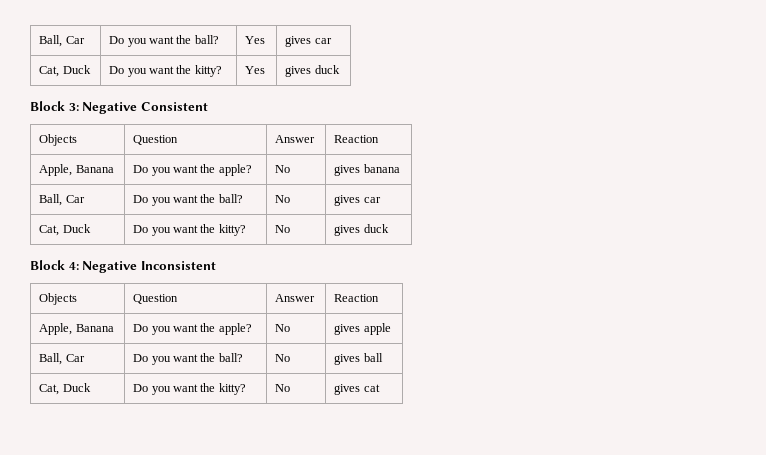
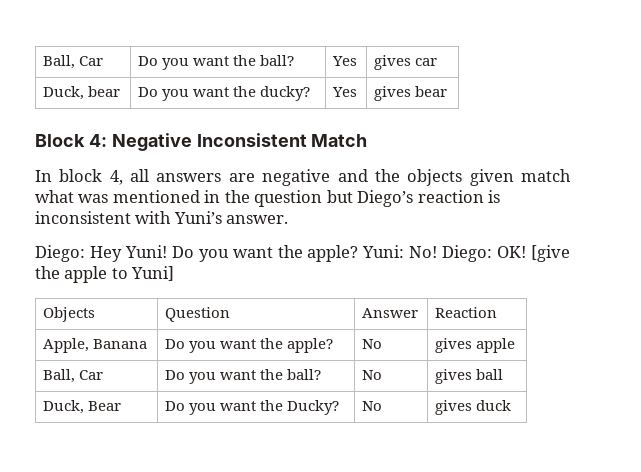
[39,65,91,77] [109,65,222,77] [245,66,266,74] [285,65,340,77] [30,101,208,114] [39,134,78,146] [133,135,179,145] [275,135,316,143] [334,135,380,143] [39,164,114,176] [133,164,252,176] [275,165,291,173] [334,164,400,176] [39,194,85,206] [133,194,243,206] [275,195,291,203] [334,195,381,206] [39,224,91,236] [133,224,246,236] [275,225,291,233] [334,224,389,236] [30,260,216,273] Cat, Duck | Do you want the kitty? | Yes | gives duck // Block 3: Negative Consistent // Objects | Question | Answer | Reaction // Apple, Banana | Do you want the apple? | No | gives banana // Ball, Car | Do you want the ball? | No | gives car // Cat, Duck | Do you want the kitty? | No | gives duck // Block 4: Negative Inconsistent -> [43,86,121,100] [138,86,311,101] [332,87,358,97] [374,86,448,101] [35,133,368,151] [35,169,571,186] [35,190,501,207] [35,211,289,224] [35,245,570,262] [35,266,175,283] Duck, bear | Do you want the ducky? | Yes | gives bear // Block 4: Negative Inconsistent Match // In block 4, all answers are negative and the objects given match what was mentioned in the question but Diego’s reaction is inconsistent with Yuni’s answer. // Diego: Hey Yuni! Do you want the apple? Yuni: No! Diego: OK! [give the apple to Yuni]
[39,383,91,395] [133,383,246,395] [275,384,291,392] [334,384,380,395] Cat, Duck | Do you want the kitty? | No | gives cat -> [43,400,122,414] [165,400,340,415] [362,401,383,411] [435,400,512,415] Duck, Bear | Do you want the Ducky? | No | gives duck

